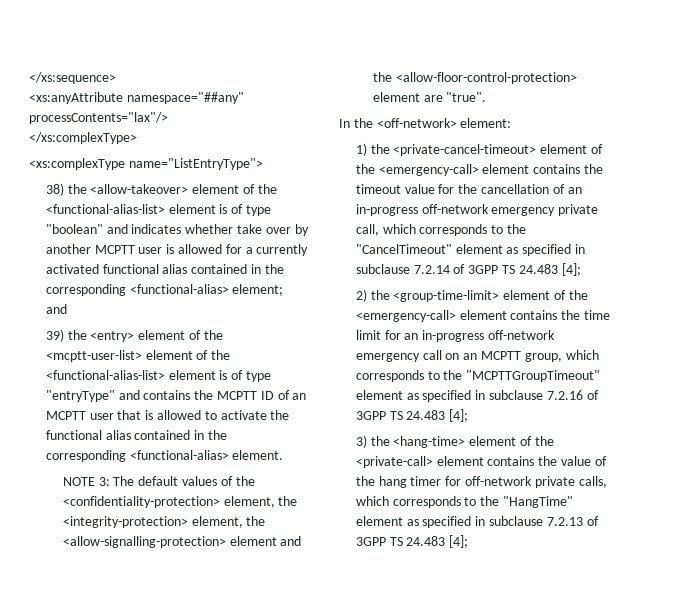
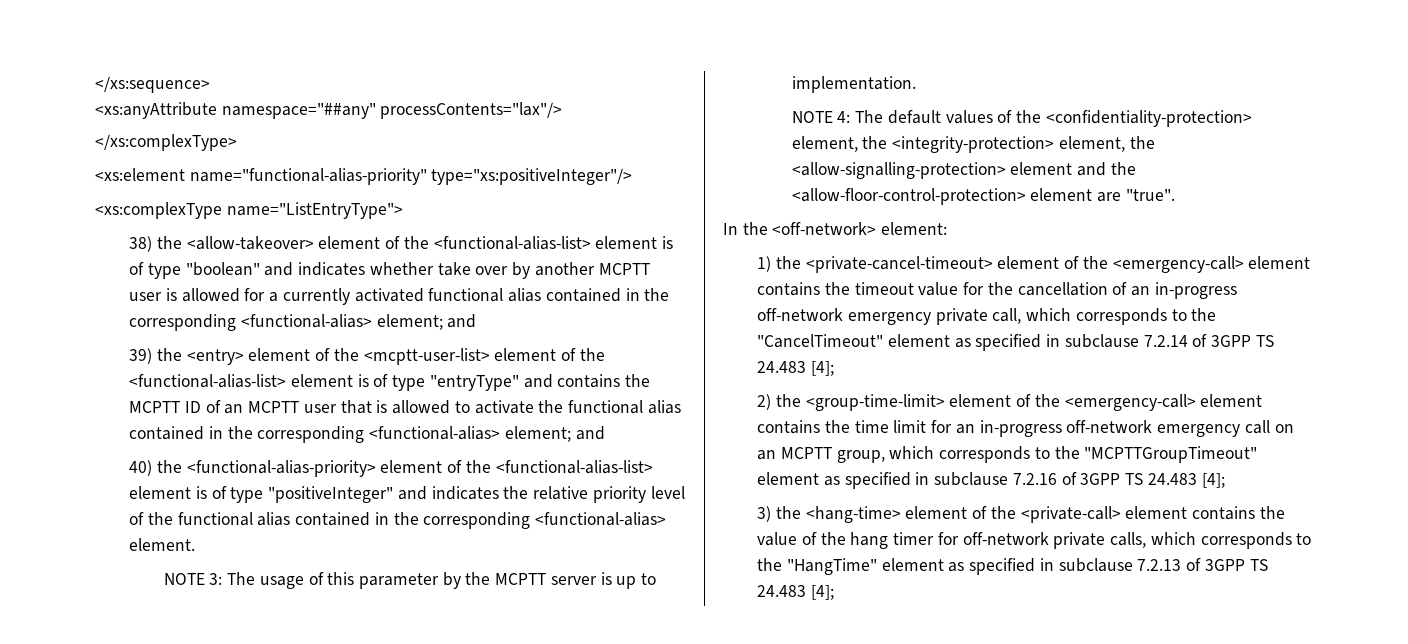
(137, 138) none -> [95,168,633,185] // <xs:element name="functional-alias-priority" type="xs:positiveInteger"/>
[232,450,284,460] [62,477,110,486] element. // NOTE 3: -> [504,426,605,442] [129,460,653,477] [129,486,685,503] [129,512,667,529] [129,538,196,551] [163,572,657,589] [791,76,916,93] [791,111,851,123] element; and // 40) the <functional-alias-priority> element of the <functional-alias-list> element is of type "positiveInteger" and indicates the relative priority level of the functional alias contained in the corresponding <functional-alias> element. // NOTE 3: The usage of this parameter by the MCPTT server is up to implementation. // NOTE 4:

